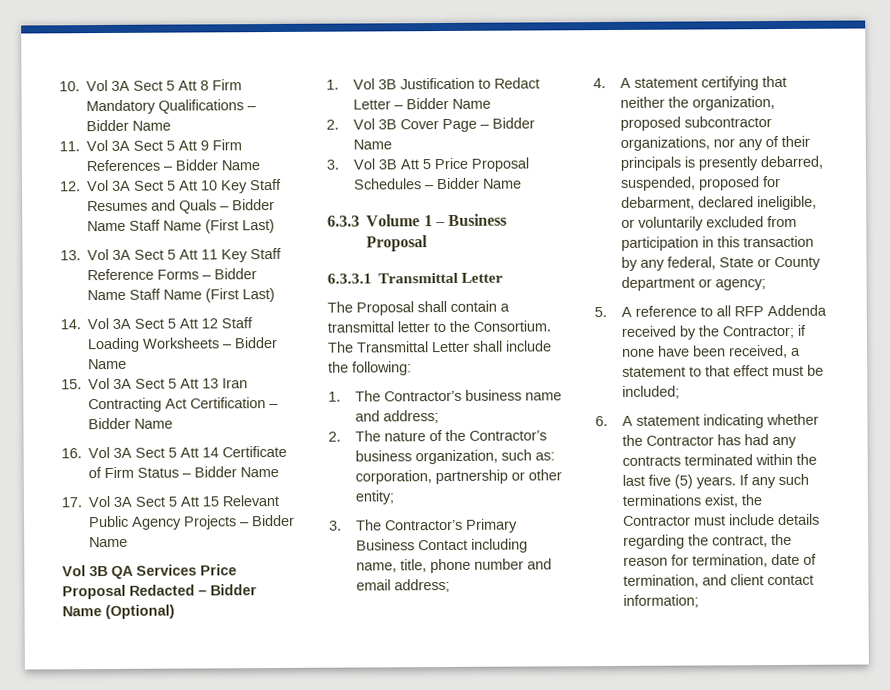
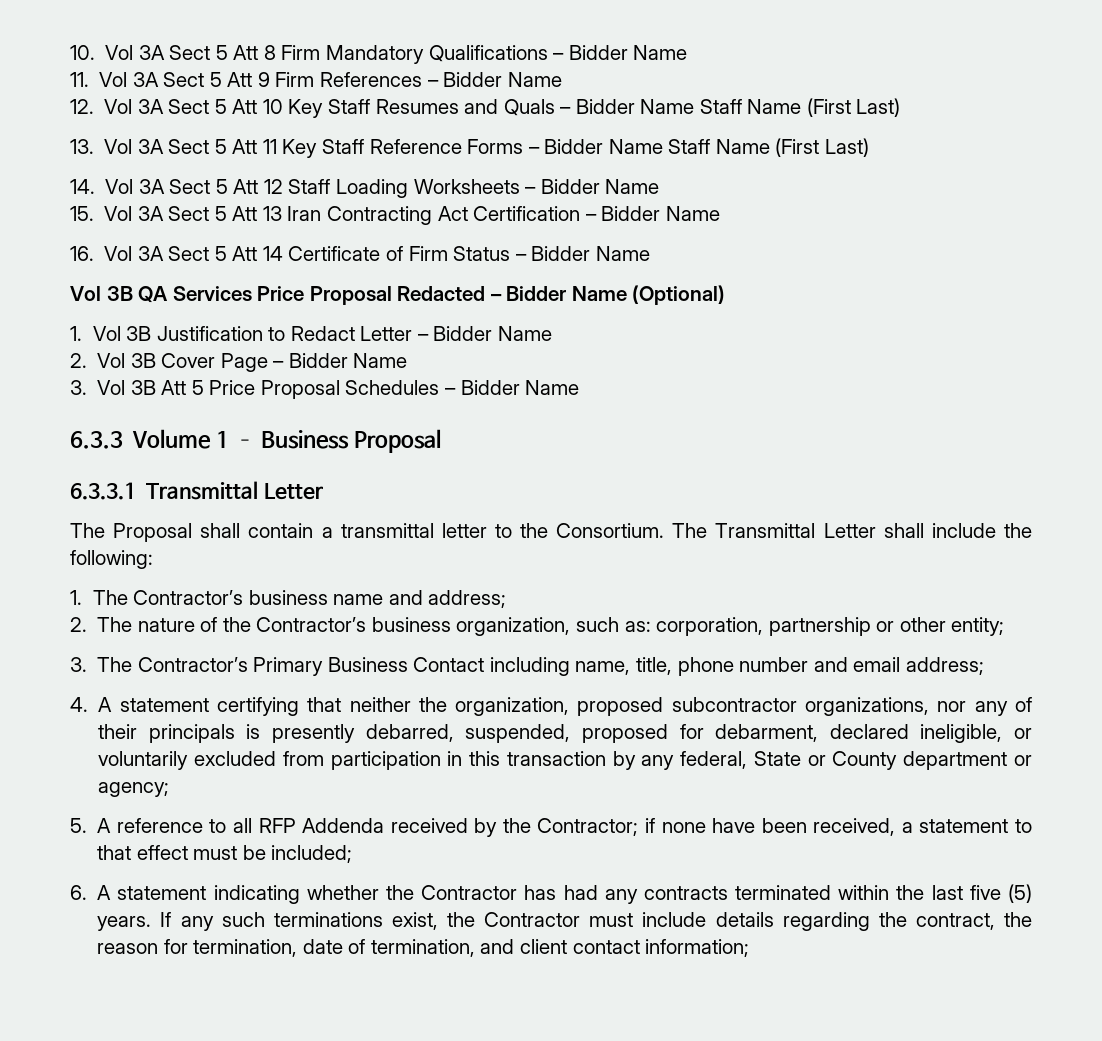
[61,494,280,508] [89,514,296,530] [89,536,129,548] // 17. Vol 3A Sect 5 Att 15 Relevant Public Agency Projects – Bidder Name -> (650, 253) none

